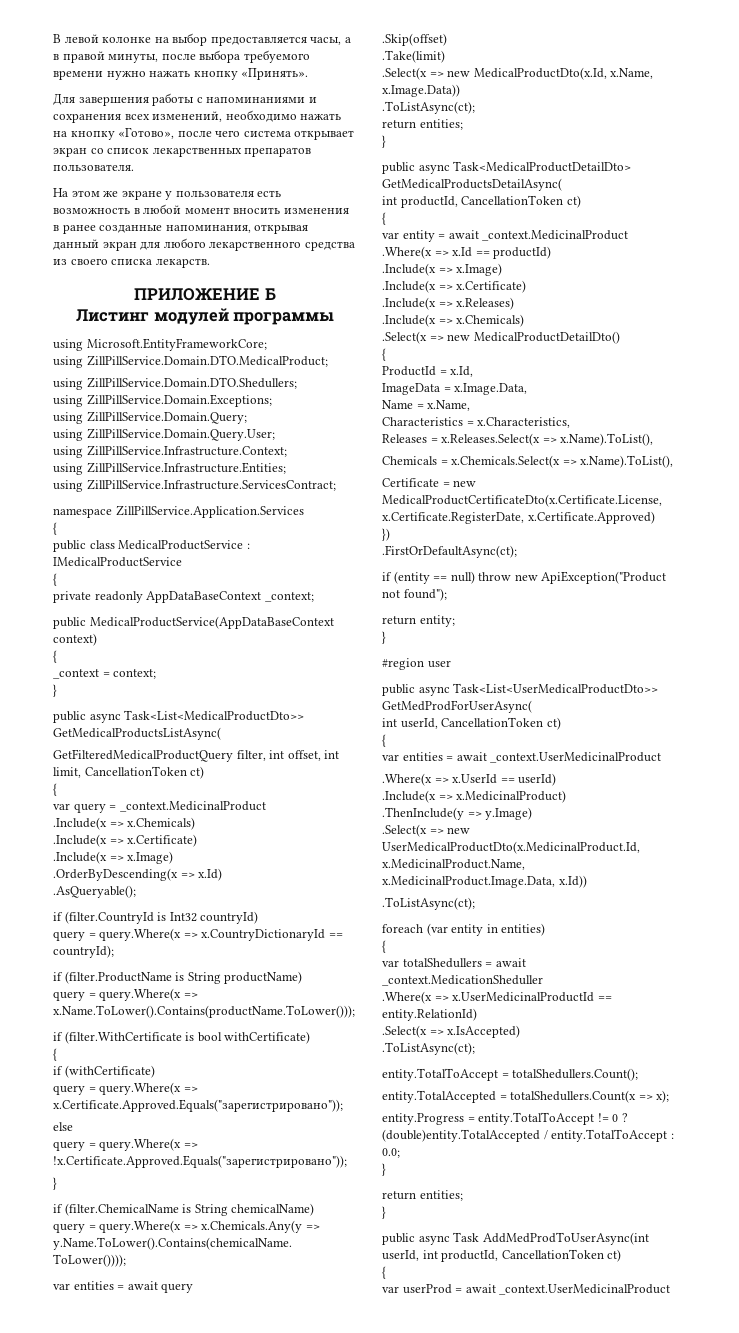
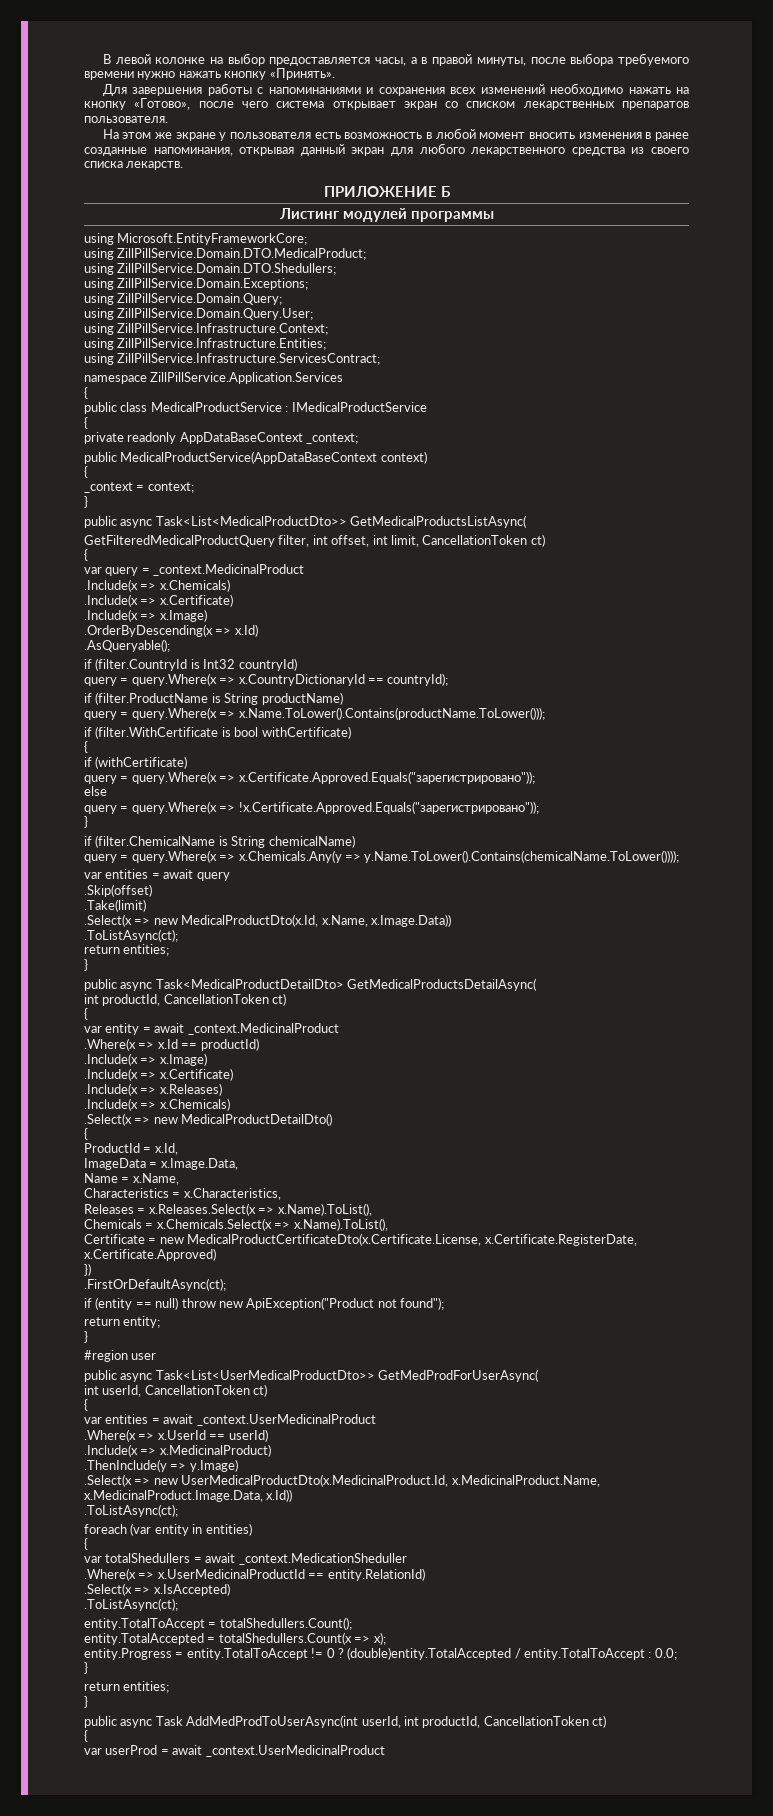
[152,111,223,122] изменений, -> [480,84,545,94] изменений
[107,148,150,154] список -> [466,101,516,108] списком

